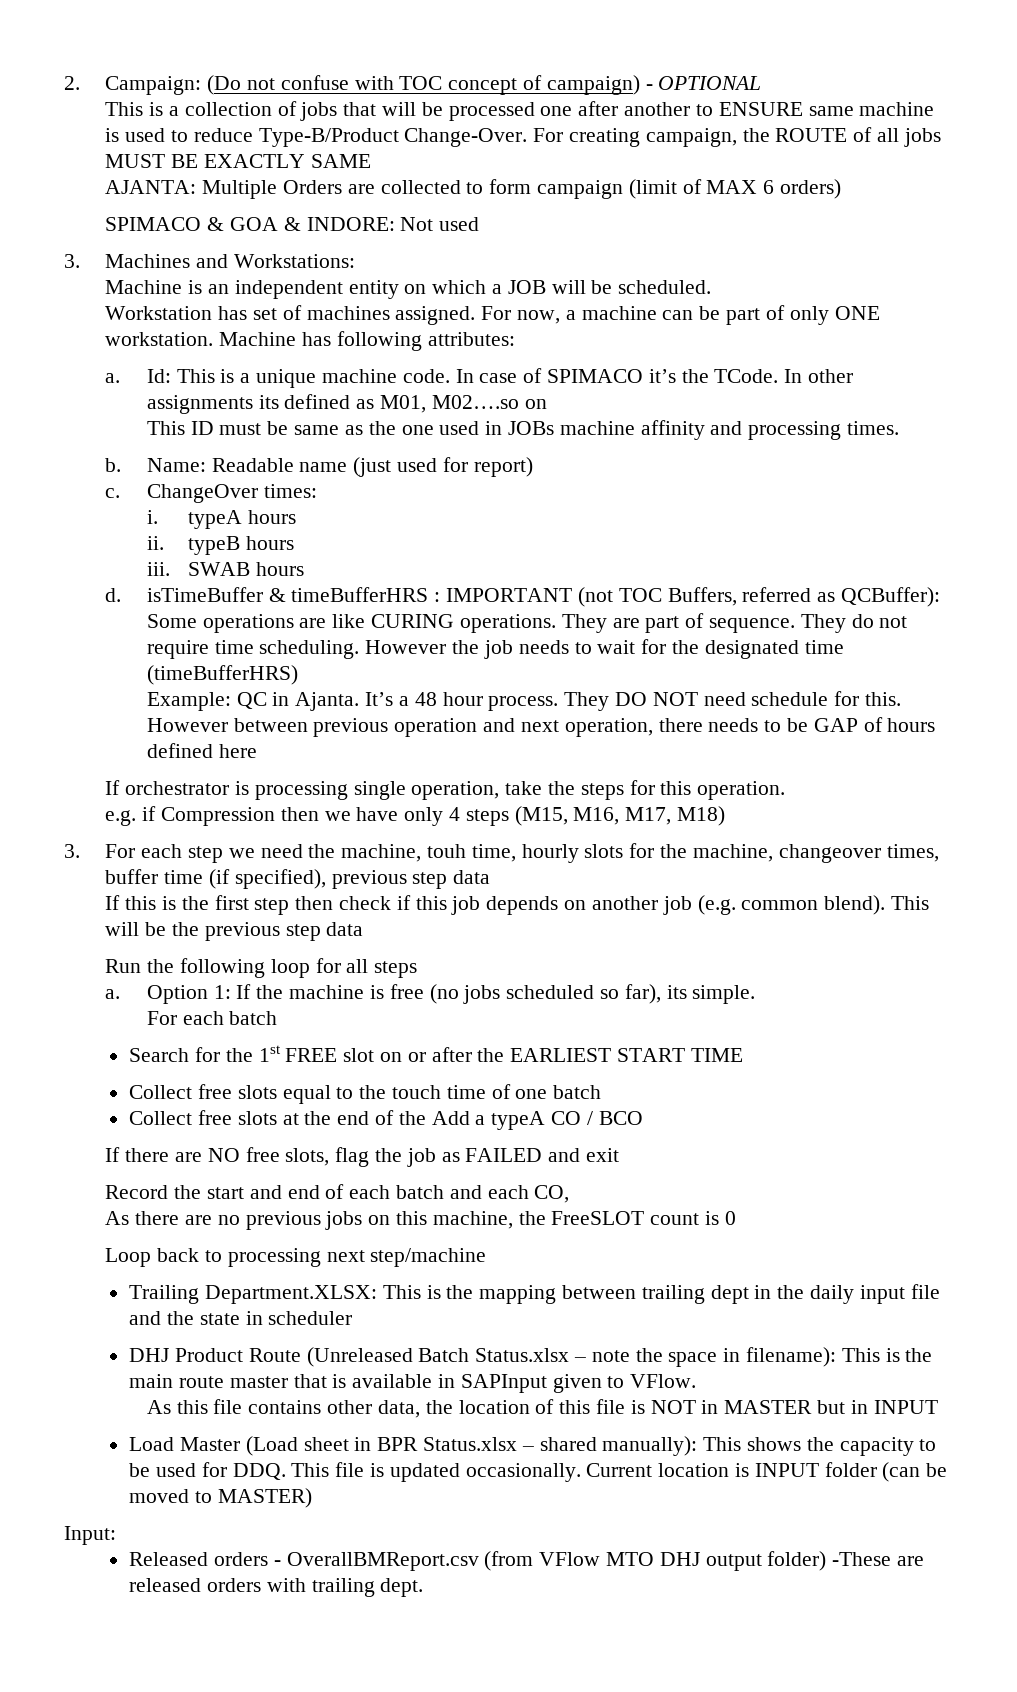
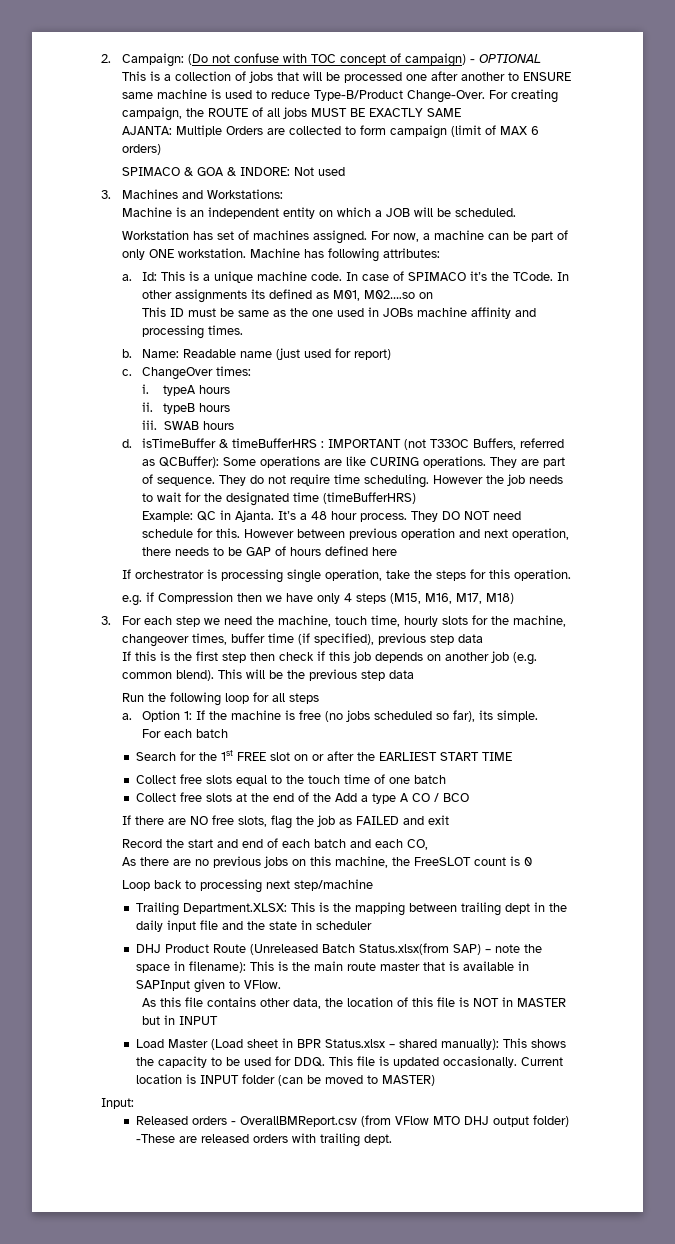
[618,588,662,602] TOC -> [430,439,470,448] T33OC
[427,844,467,858] touh -> [334,616,367,625] touch
[491,1111,546,1130] typeA -> [372,793,410,804] type A
[475,1348,570,1362] Status.xlsx -> [359,943,482,955] Status.xlsx(from SAP)

